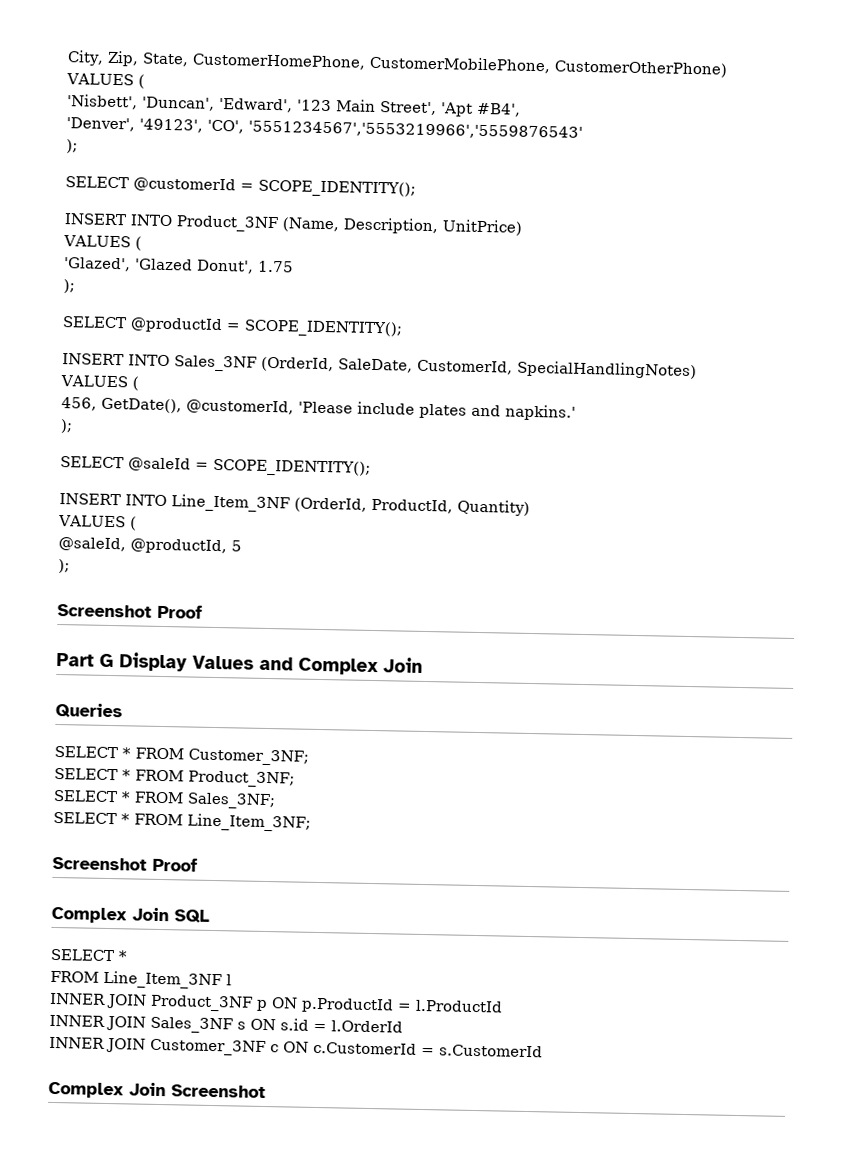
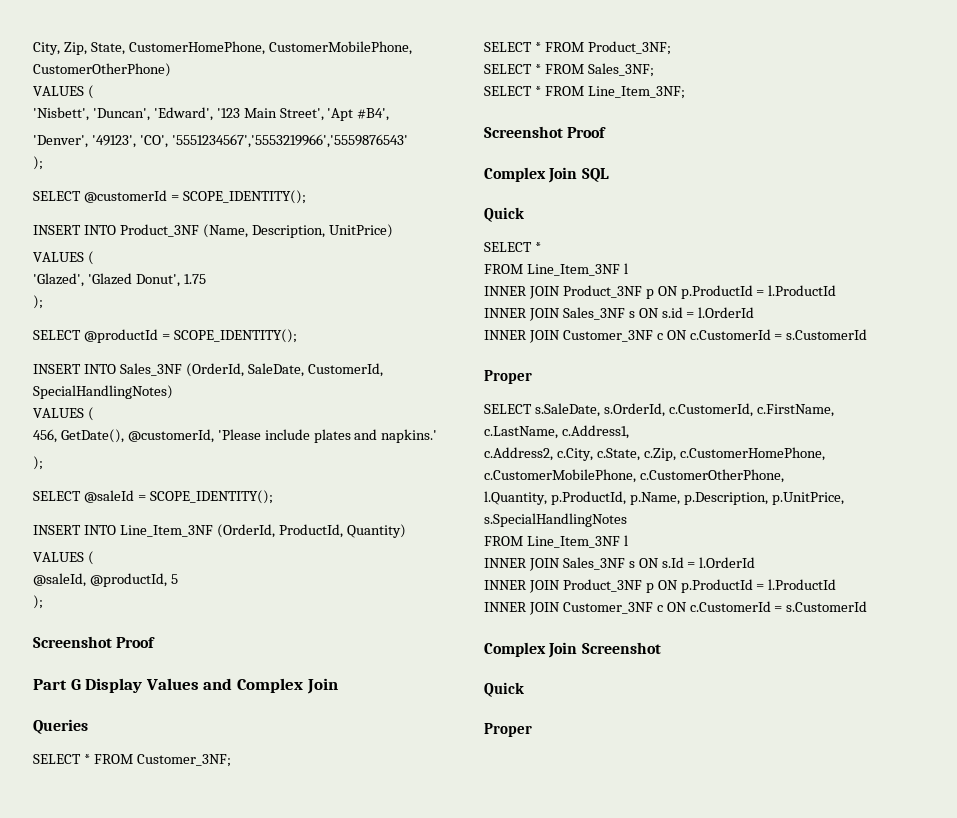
(210, 916) none -> [484,207,524,222] // Quick
(543, 1051) none -> [484,370,532,384] [484,403,834,417] [484,425,629,439] [484,447,825,461] [484,469,784,483] [484,491,844,505] [484,513,627,527] [484,535,628,548] [484,557,756,571] [484,579,837,593] [484,601,868,615] // Proper // SELECT s.SaleDate, s.OrderId, c.CustomerId, c.FirstName, c.LastName, c.Address1, // c.Address2, c.City, c.State, c.Zip, c.CustomerHomePhone, c.CustomerMobilePhone, c.CustomerOtherPhone, // l.Quantity, p.ProductId, p.Name, p.Description, p.UnitPrice, s.SpecialHandlingNotes // FROM Line_Item_3NF l // INNER JOIN Sales_3NF s ON s.Id = l.OrderId // INNER JOIN Product_3NF p ON p.ProductId = l.ProductId // INNER JOIN Customer_3NF c ON c.CustomerId = s.CustomerId
(266, 1091) none -> [484,682,524,697] [484,723,532,737] // Quick // Proper

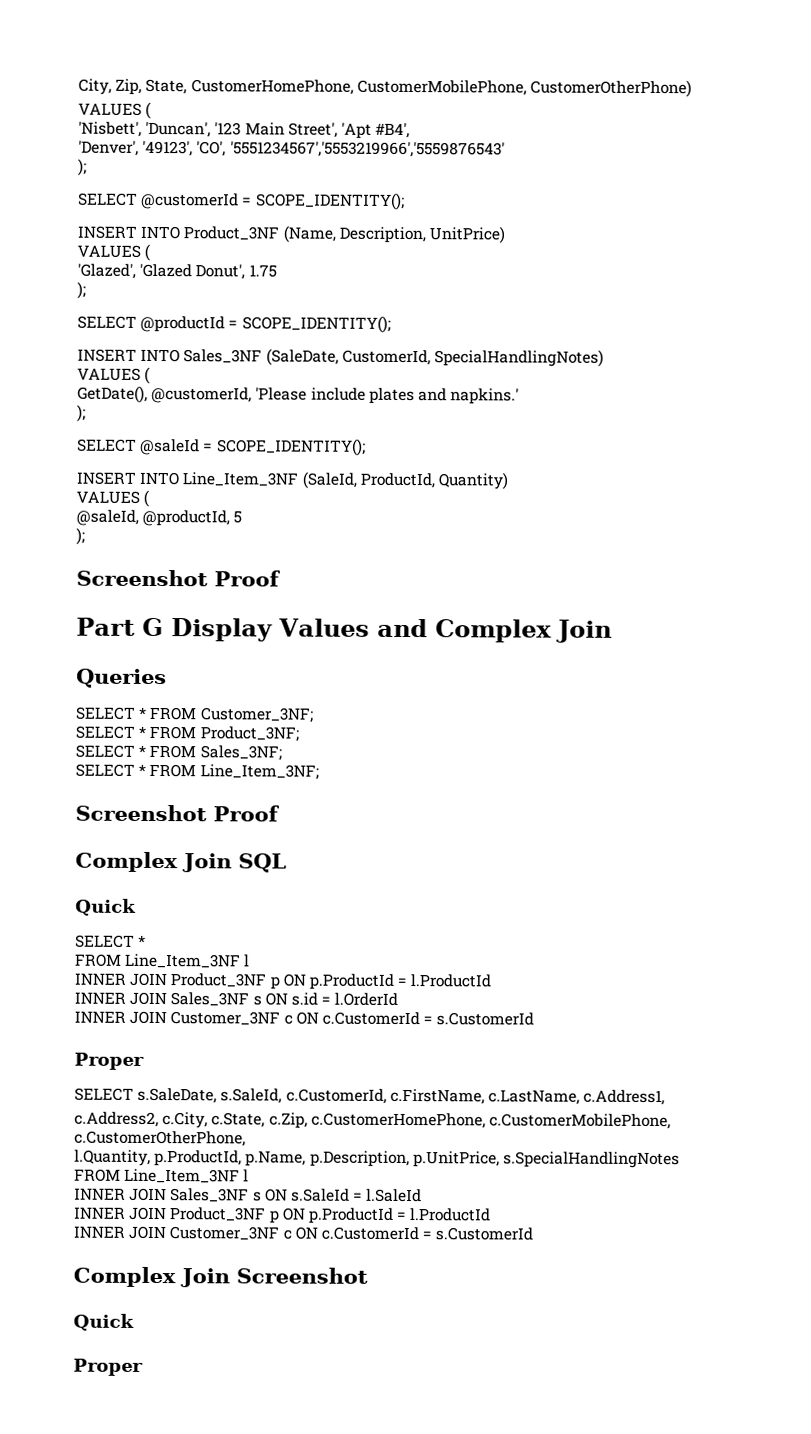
[153,107,213,121] 'Edward', -> (212, 129) none
[185,363,304,377] (OrderId, SaleDate, -> [265,348,339,366] (SaleDate,
[33,429,57,443] 456, -> (151, 375) none
[216,524,275,538] (OrderId, -> [301,471,357,489] (SaleId,
[603,403,665,417] s.OrderId, -> [220,1088,283,1104] s.SaleId,
[661,557,756,568] s.Id = l.OrderId -> [290,1188,423,1203] s.SaleId = l.SaleId

